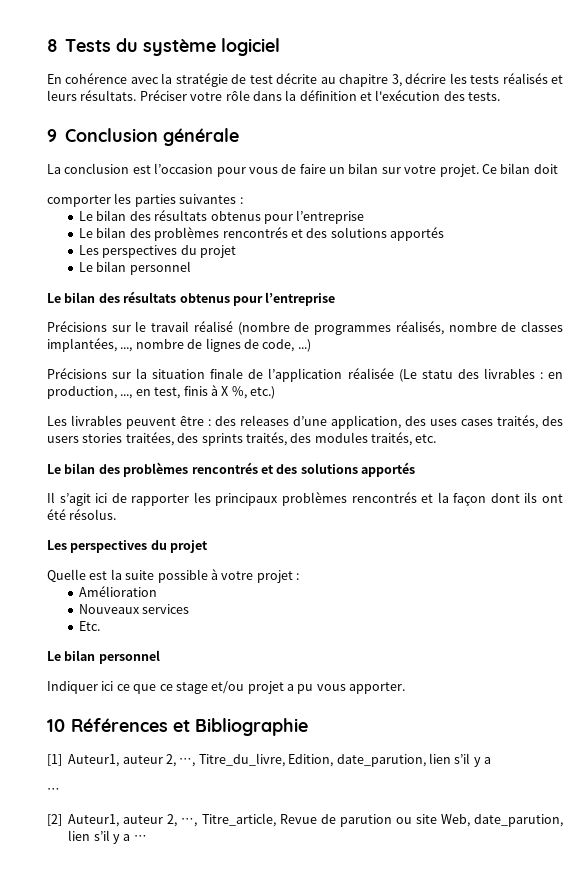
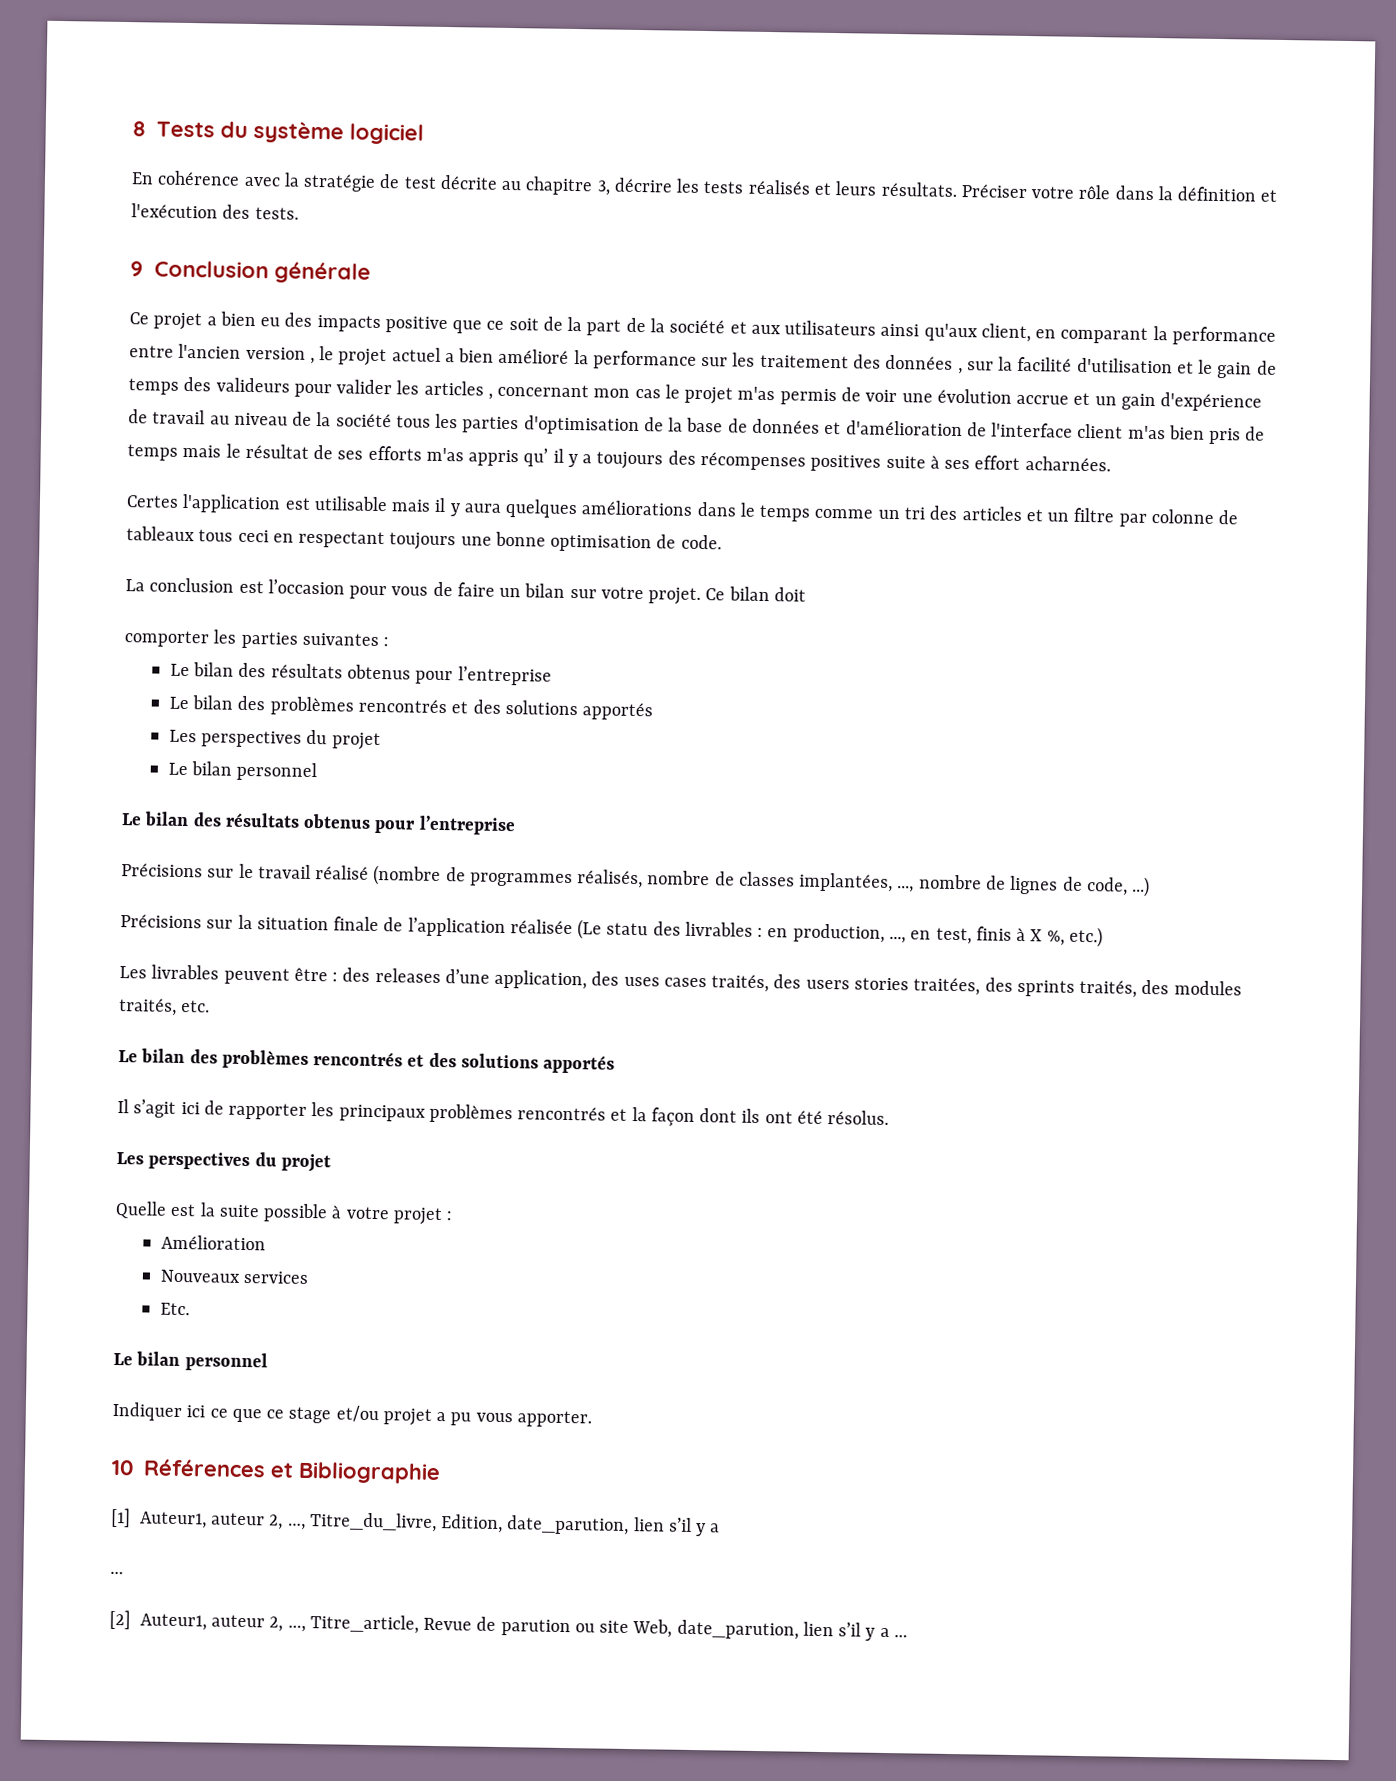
(240, 137) none -> [129,311,1276,346] [129,343,1277,379] [128,376,1263,412] [128,409,1266,445] [127,443,1111,472] [126,493,1239,527] [126,526,722,553] // Ce projet a bien eu des impacts positive que ce soit de la part de la société et aux utilisateurs ainsi qu'aux client, en comparant la performance entre l'ancien version , le projet actuel a bien amélioré la performance sur les traitement des données , sur la facilité d'utilisation et le gain de temps des valideurs pour valider les articles , concernant mon cas le projet m'as permis de voir une évolution accrue et un gain d'expérience de travail au niveau de la société tous les parties d'optimisation de la base de données et d'amélioration de l'interface client m'as bien pris de temps mais le résultat de ses efforts m'as appris qu’ il y a toujours des récompenses positives suite à ses effort acharnées. // Certes l'application est utilisable mais il y aura quelques améliorations dans le temps comme un tri des articles et un filtre par colonne de tableaux tous ceci en respectant toujours une bonne optimisation de code.

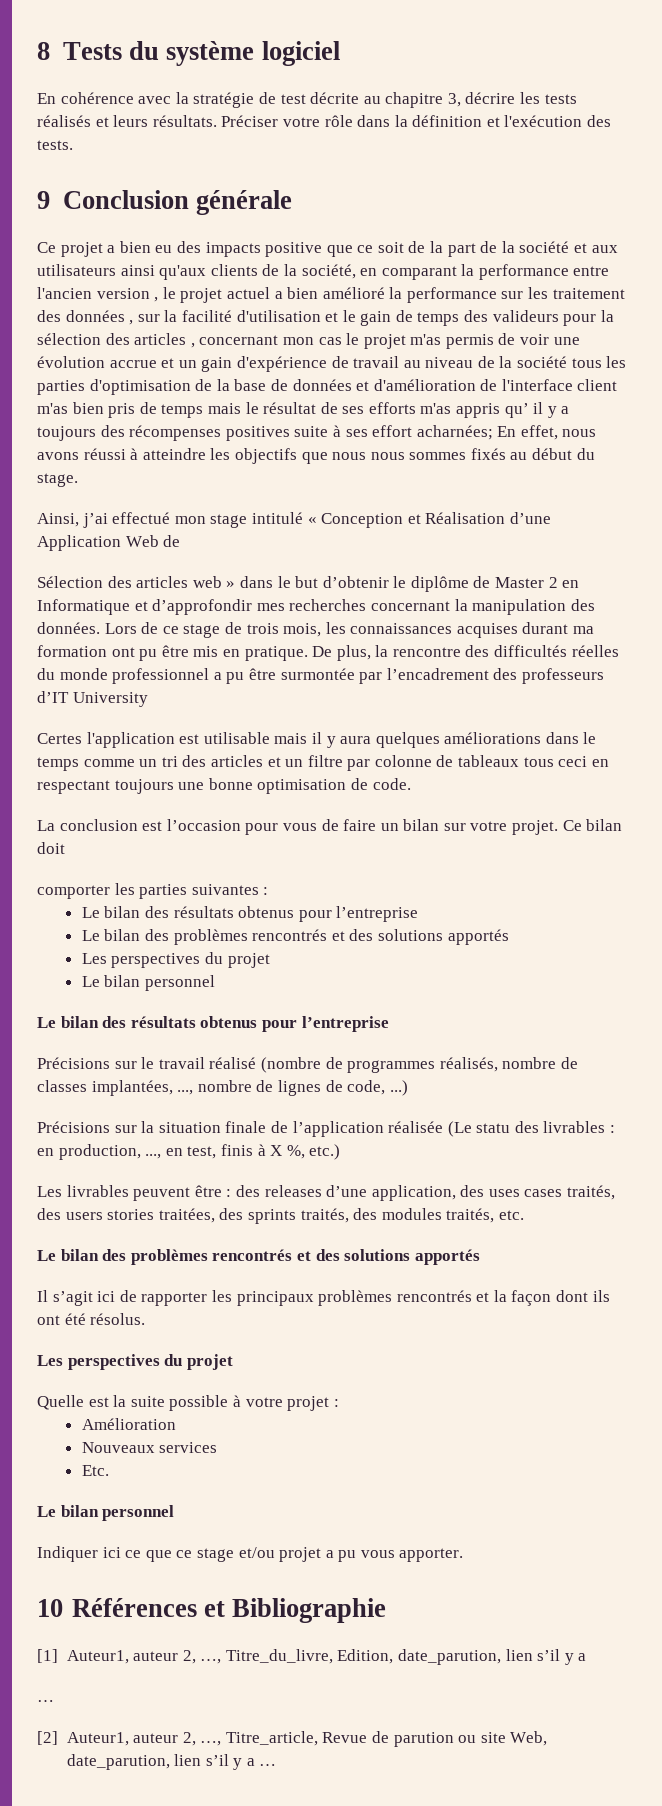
[980,323,1031,343] client, -> [210,264,356,279] clients de la société,
[336,379,420,395] valider les -> [600,310,614,322] [37,333,130,345] la sélection des
[1024,456,1111,472] acharnées. -> [416,425,597,440] [37,448,595,464] [37,473,78,487] [37,512,551,528] [37,535,181,551] [37,576,580,592] [37,599,595,615] [37,622,595,638] [37,645,619,661] [37,668,604,684] [37,691,148,707] acharnées; En effet, nous avons réussi à atteindre les objectifs que nous nous sommes fixés au début du stage. // Ainsi, j’ai effectué mon stage intitulé « Conception et Réalisation d’une Application Web de // Sélection des articles web » dans le but d’obtenir le diplôme de Master 2 en Informatique et d’approfondir mes recherches concernant la manipulation des données. Lors de ce stage de trois mois, les connaissances acquises durant ma formation ont pu être mis en pratique. De plus, la rencontre des difficultés réelles du monde professionnel a pu être surmontée par l’encadrement des professeurs d’IT University

